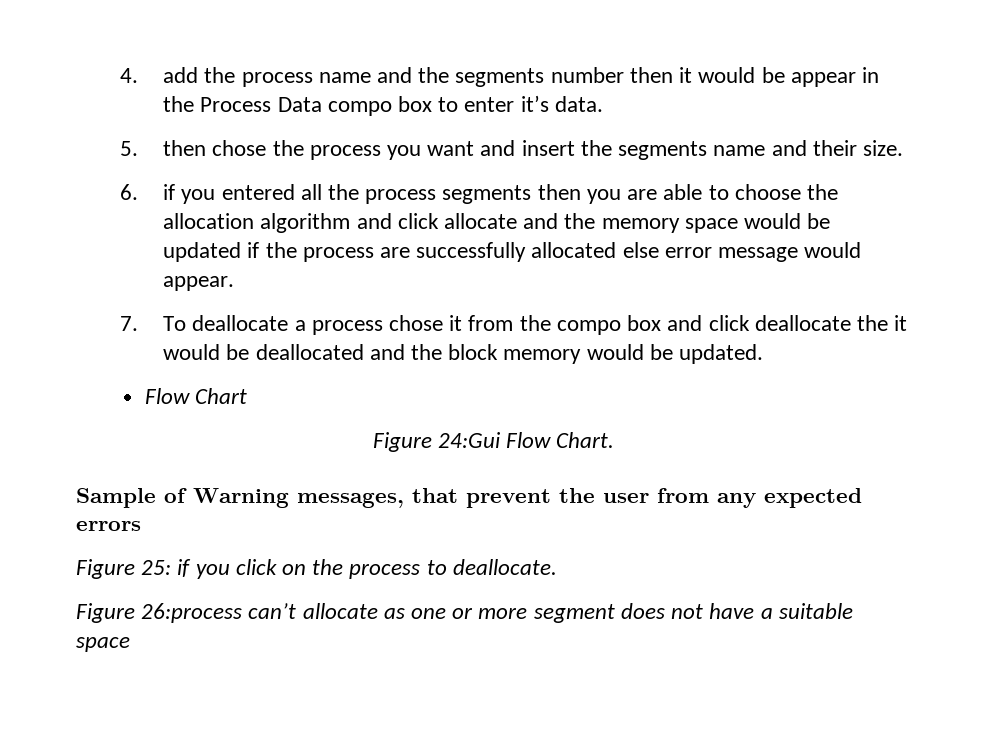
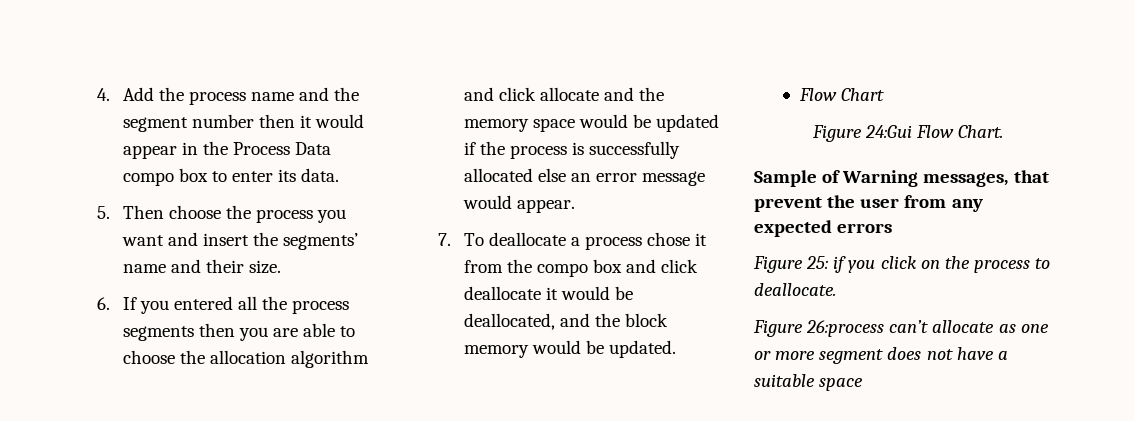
[163,67,199,83] add -> [122,87,154,101] Add
[455,68,545,87] segments -> [122,117,188,132] segment
[761,67,785,83] be -> (365, 121) none
[520,95,549,112] it’s -> [278,169,297,182] its
[163,140,267,156] then chose -> [122,205,221,219] Then choose
[618,141,708,160] segments -> [283,233,359,250] segments’
[163,184,176,200] if -> [122,297,137,310] If
[380,247,411,258] are -> [572,142,585,155] is
(659, 250) none -> [571,173,592,182] an
[856,315,908,331] [163,344,364,360] the it would be deallocated -> [545,286,634,300] [463,313,555,330] it would be deallocated,

